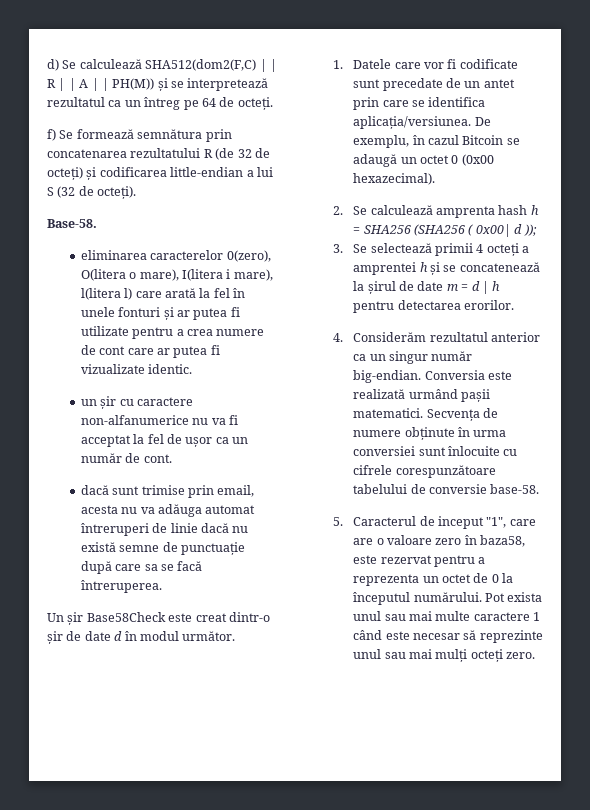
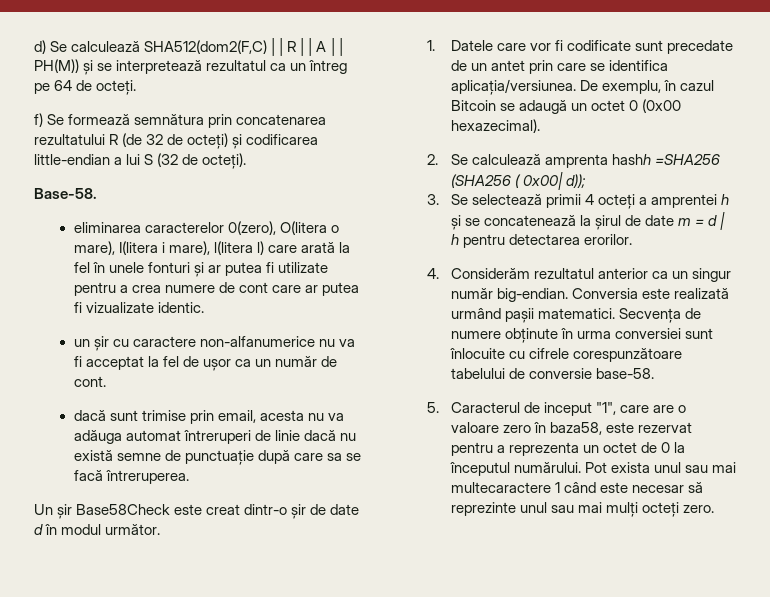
[498,205,539,215] [353,225,411,234] hash h = SHA256 -> [611,154,720,165] hashh =SHA256
[514,224,537,236] d )); -> [565,174,586,188] d));
[435,611,530,621] multe caractere -> [450,482,551,493] multecaractere

